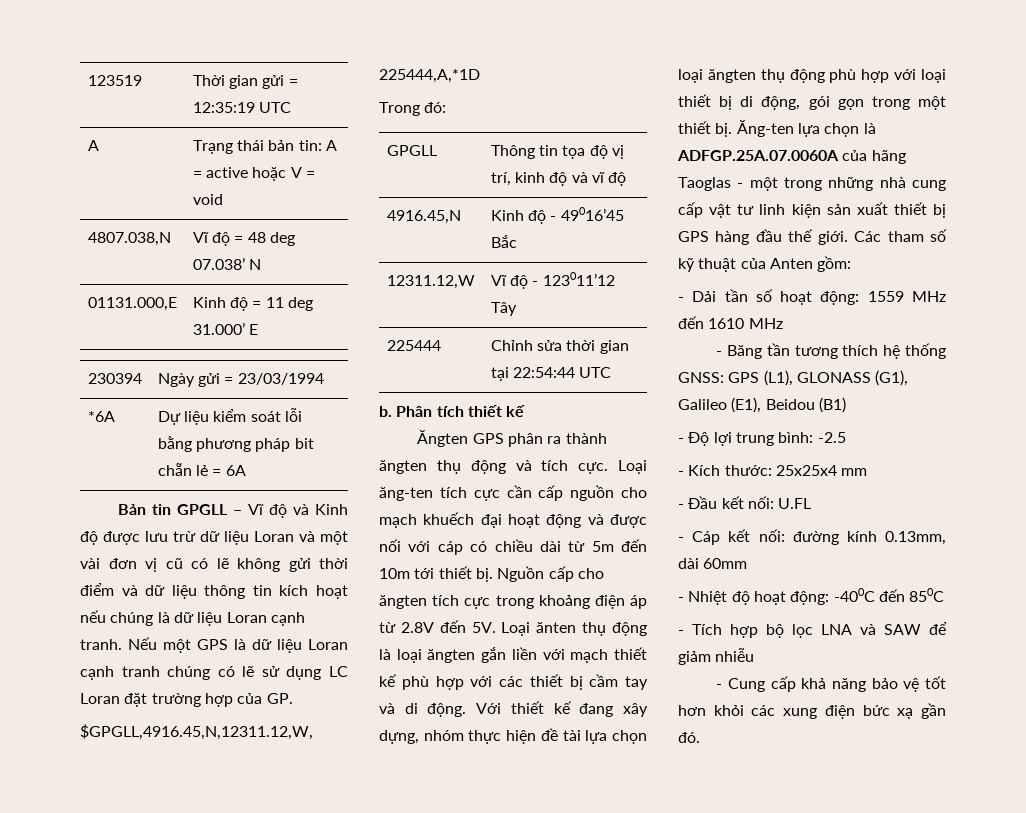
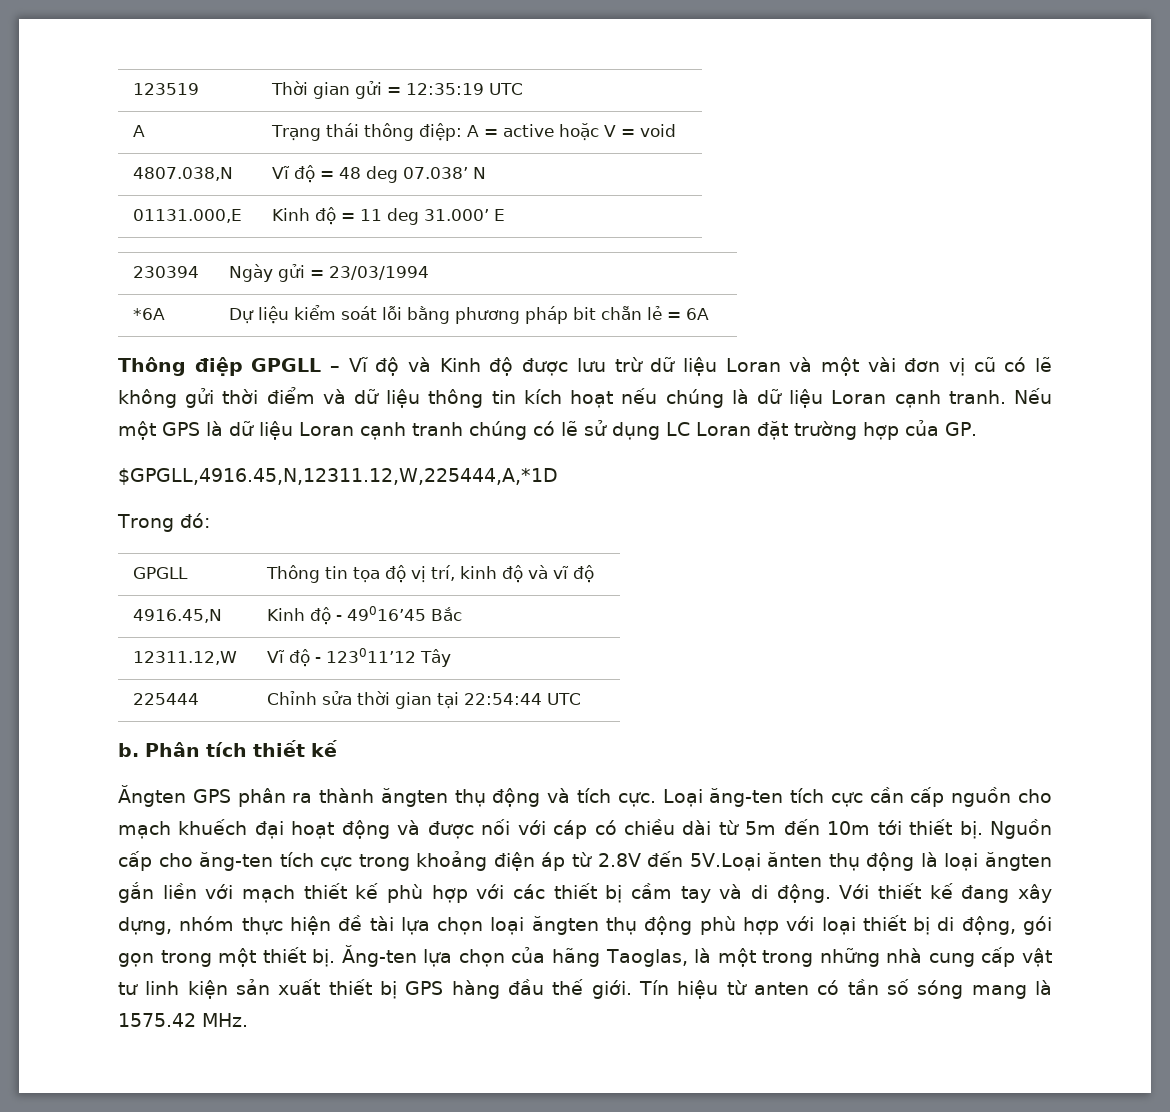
[268,140,322,151] bản tin: -> [363,123,462,141] thông điệp:
[118,504,172,515] Bản tin -> [118,357,243,377] Thông điệp
[379,595,427,609] ăngten -> [199,852,274,871] ăng-ten
[471,622,531,636] 5V. Loại -> [689,853,761,871] 5V.Loại
[863,123,876,134] [677,150,906,164] [678,177,744,191] là ADFGP.25A.07.0060A của hãng Taoglas - -> [511,947,712,967] của hãng Taoglas, là
[854,229,947,242] [678,256,852,272] [678,289,946,305] [678,316,783,329] [716,343,946,359] [678,370,909,386] [678,397,846,413] [678,432,846,446] [678,465,868,476] [678,496,812,509] [678,529,946,545] [678,558,748,569] [678,588,945,605] [678,622,947,638] [678,648,755,665] [716,676,946,692] [678,703,946,719] [678,732,700,743] Các tham số kỹ thuật của Anten gồm: // - Dải tần số hoạt động: 1559 MHz đến 1610 MHz // - Băng tần tương thích hệ thống GNSS: GPS (L1), GLONASS (G1), Galileo (E1), Beidou (B1) // - Độ lợi trung bình: -2.5 // - Kích thước: 25x25x4 mm // - Đầu kết nối: U.FL // - Cáp kết nối: đường kính 0.13mm, dài 60mm // - Nhiệt độ hoạt động: -400C đến 850C // - Tích hợp bộ lọc LNA và SAW để giảm nhiễu // - Cung cấp khả năng bảo vệ tốt hơn khỏi các xung điện bức xạ gần đó. -> [638,979,1053,999] [118,1013,248,1027] Tín hiệu từ anten có tần số sóng mang là 1575.42 MHz.

